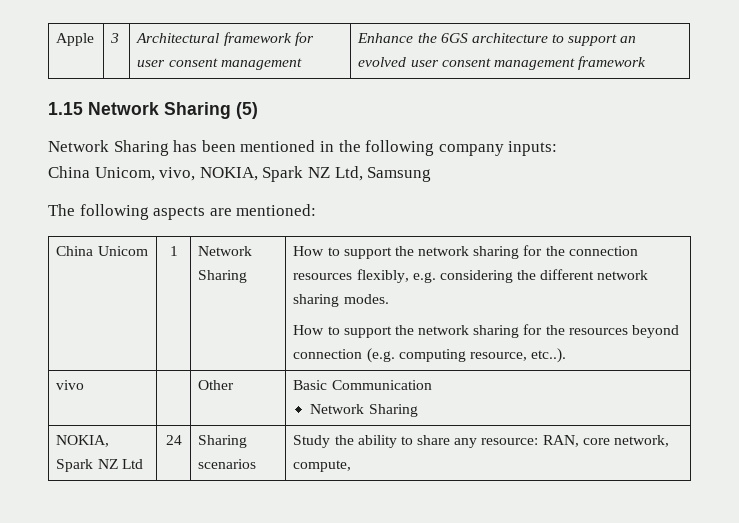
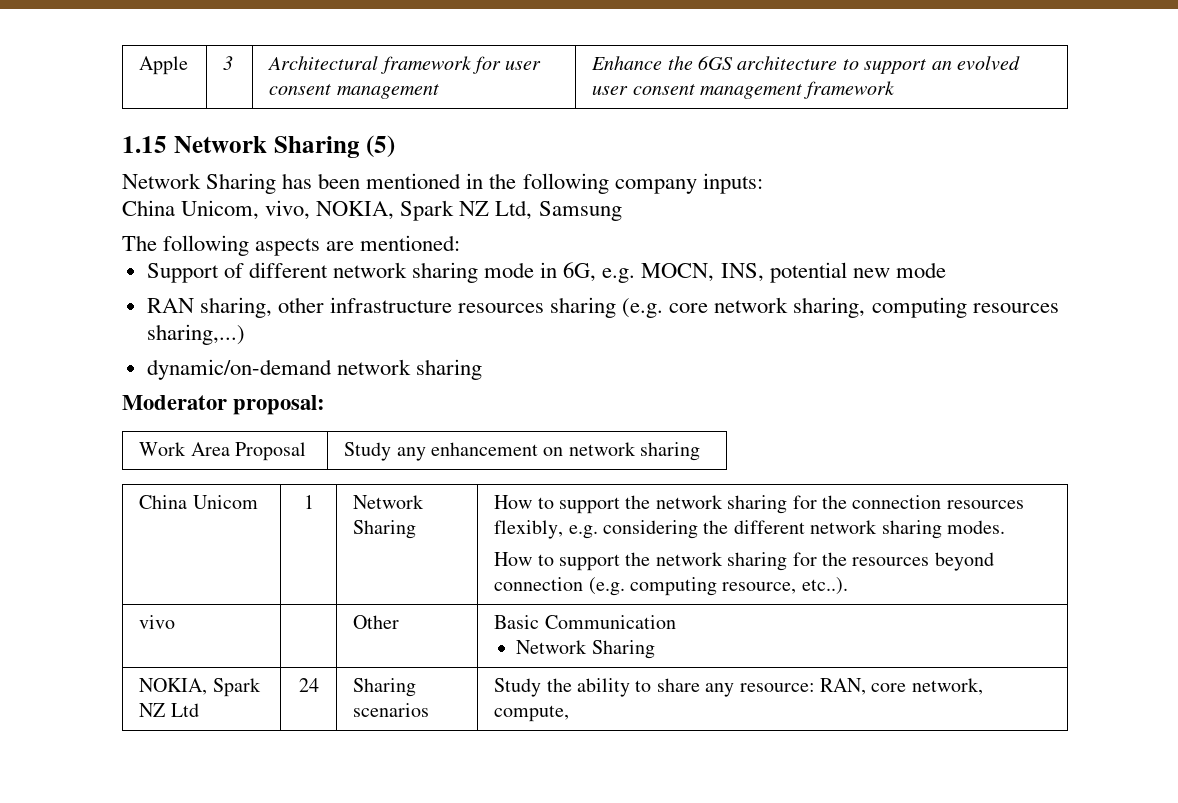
(317, 210) none -> [146,262,946,283] [146,297,1059,318] [146,324,245,345] [146,359,482,380] [122,395,326,415] [139,442,307,461] [344,442,701,461] // Support of different network sharing mode in 6G, e.g. MOCN, INS, potential new mode // RAN sharing, other infrastructure resources sharing (e.g. core network sharing, computing resources sharing,...) // dynamic/on-demand network sharing // Moderator proposal: // Work Area Proposal | Study any enhancement on network sharing

